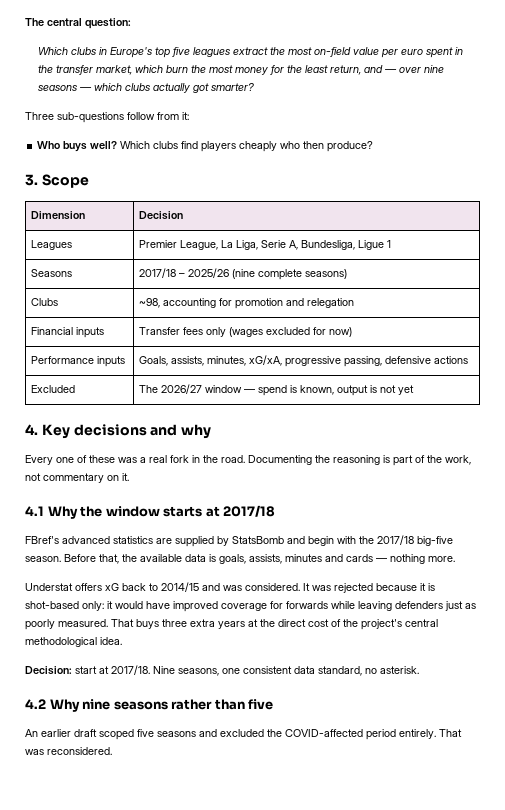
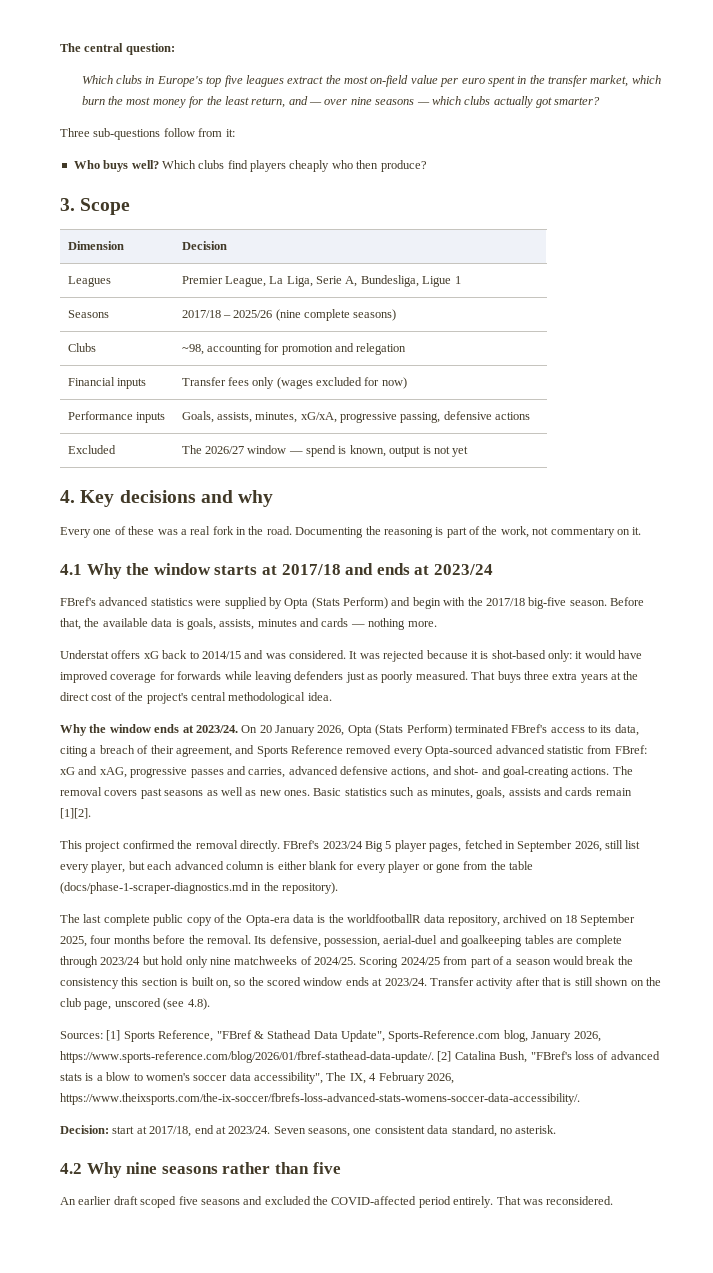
(276, 511) none -> [345,563,493,575] and ends at 2023/24
[156,538,172,544] are -> [196,600,222,606] were
[232,536,284,544] StatsBomb -> [284,597,388,609] Opta (Stats Perform)
[25,665,175,675] Decision: start at 2017/18. Nine -> [60,724,639,736] [60,745,647,757] [60,766,633,778] [60,787,632,799] [60,808,91,819] [60,840,641,852] [60,861,533,873] [60,882,339,894] [60,914,636,926] [60,935,623,947] [60,956,633,968] [60,977,661,989] [60,998,210,1010] [60,1030,601,1042] [60,1051,660,1063] [60,1072,454,1084] [60,1093,580,1105] [60,1125,306,1137] Why the window ends at 2023/24. On 20 January 2026, Opta (Stats Perform) terminated FBref's access to its data, citing a breach of their agreement, and Sports Reference removed every Opta-sourced advanced statistic from FBref: xG and xAG, progressive passes and carries, advanced defensive actions, and shot- and goal-creating actions. The removal covers past seasons as well as new ones. Basic statistics such as minutes, goals, assists and cards remain [1][2]. // This project confirmed the removal directly. FBref's 2023/24 Big 5 player pages, fetched in September 2026, still list every player, but each advanced column is either blank for every player or gone from the table (docs/phase-1-scraper-diagnostics.md in the repository). // The last complete public copy of the Opta-era data is the worldfootballR data repository, archived on 18 September 2025, four months before the removal. Its defensive, possession, aerial-duel and goalkeeping tables are complete through 2023/24 but hold only nine matchweeks of 2024/25. Scoring 2024/25 from part of a season would break the consistency this section is built on, so the scored window ends at 2023/24. Transfer activity after that is still shown on the club page, unscored (see 4.8). // Sources: [1] Sports Reference, "FBref & Stathead Data Update", Sports-Reference.com blog, January 2026, https://www.sports-reference.com/blog/2026/01/fbref-stathead-data-update/. [2] Catalina Bush, "FBref's loss of advanced stats is a blow to women's soccer data accessibility", The IX, 4 February 2026, https://www.theixsports.com/the-ix-soccer/fbrefs-loss-advanced-stats-womens-soccer-data-accessibility/. // Decision: start at 2017/18, end at 2023/24. Seven

